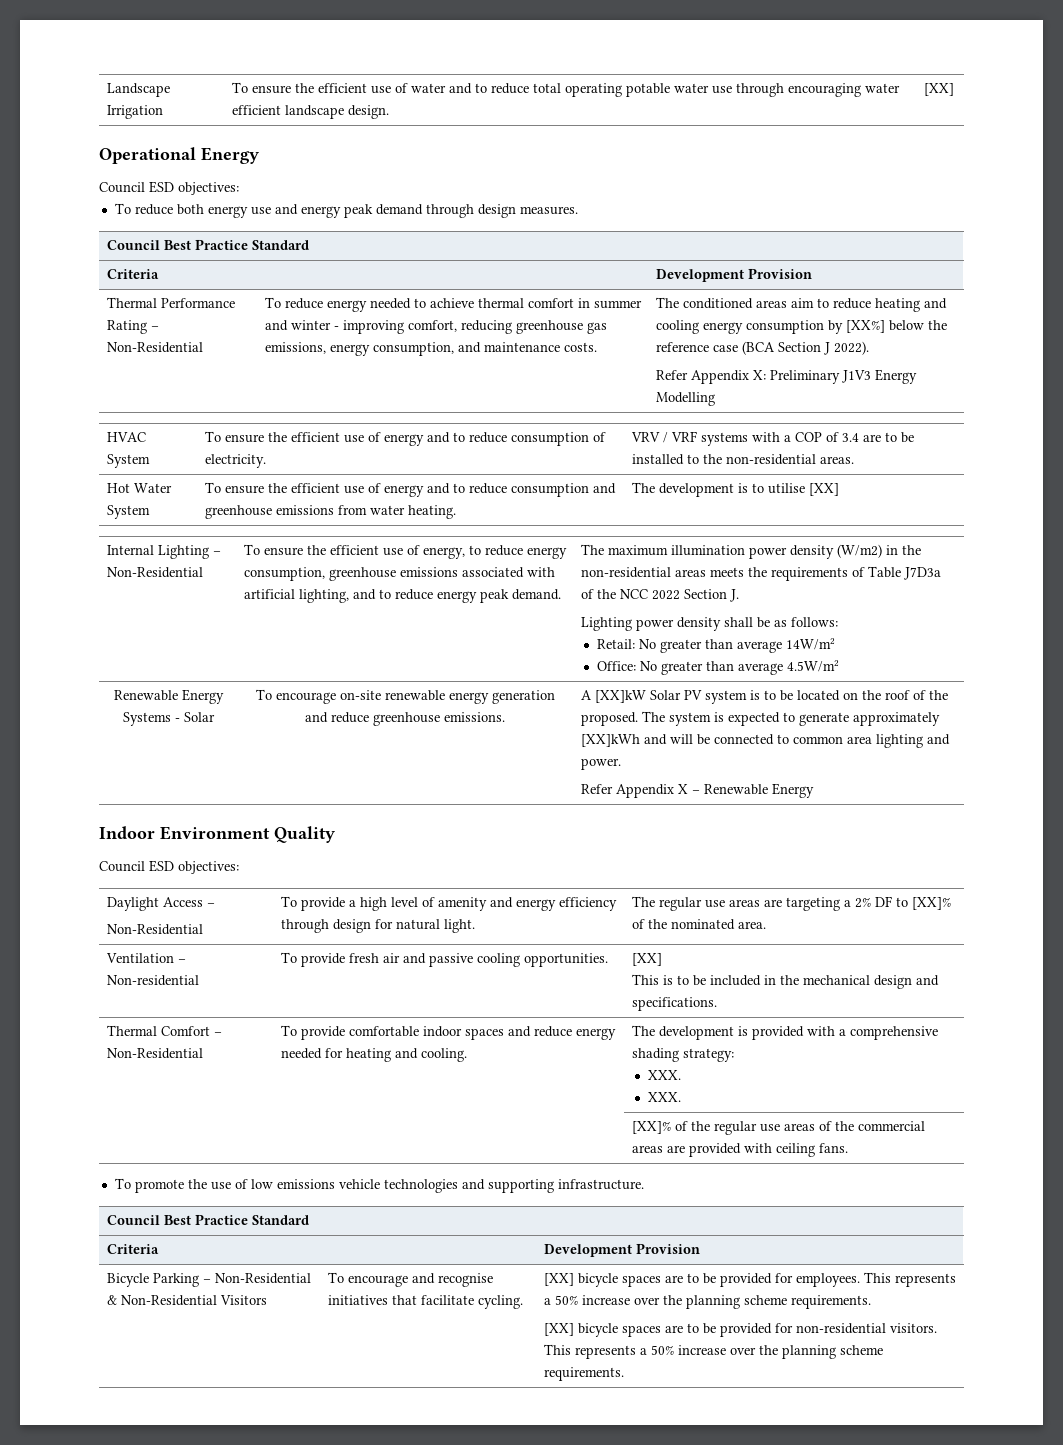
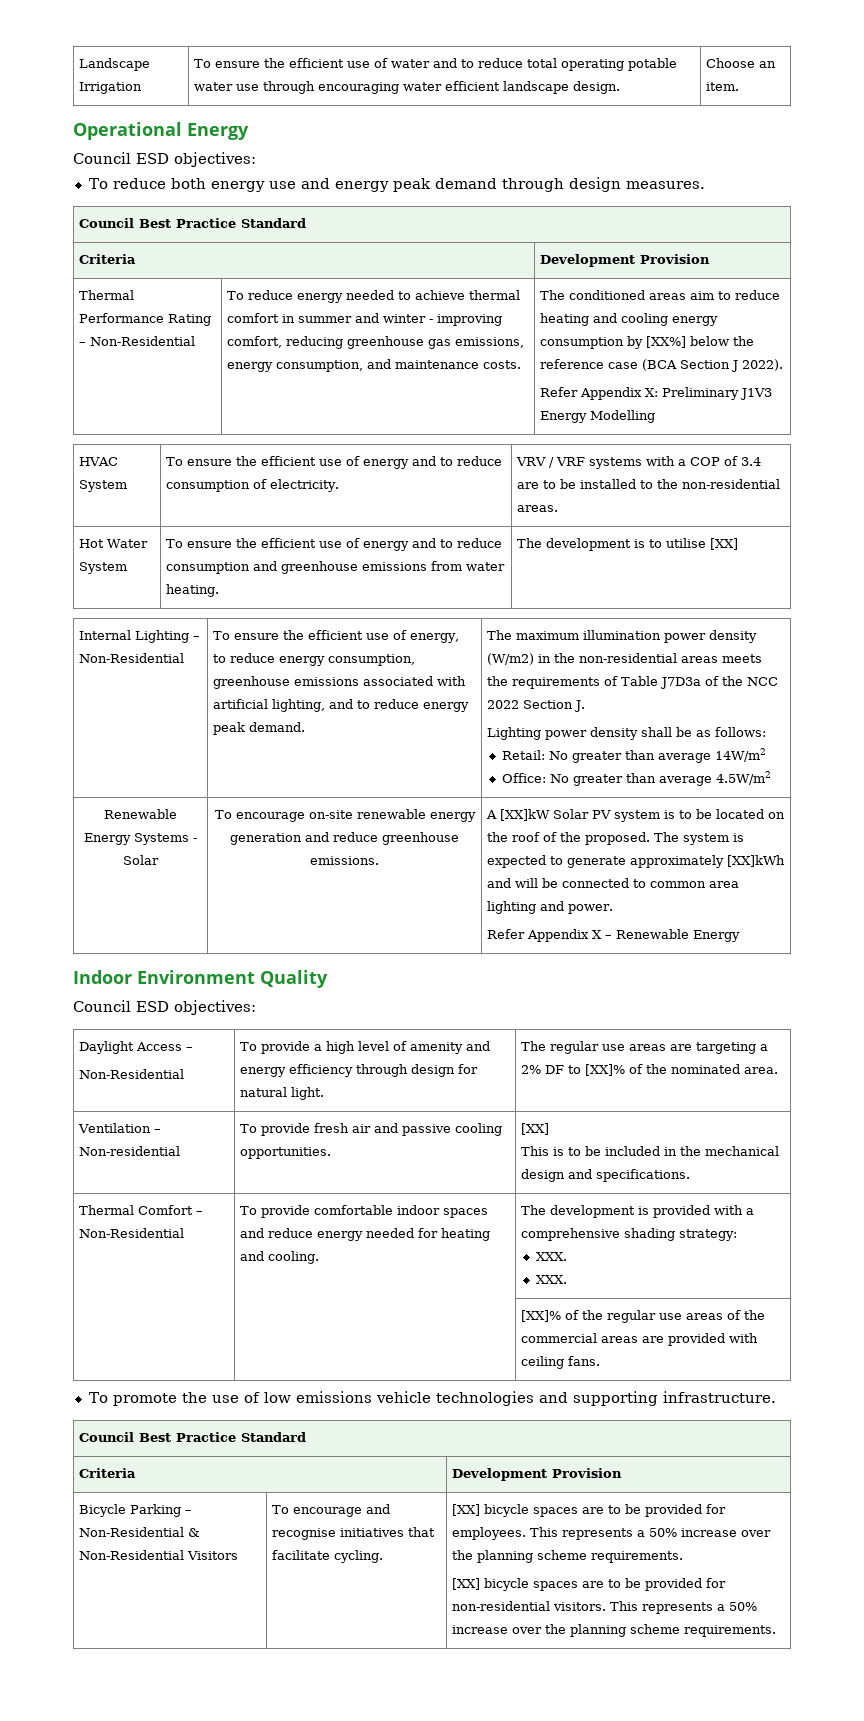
[923,83,954,96] [XX] -> [706,58,777,68] [706,82,740,91] Choose an item.

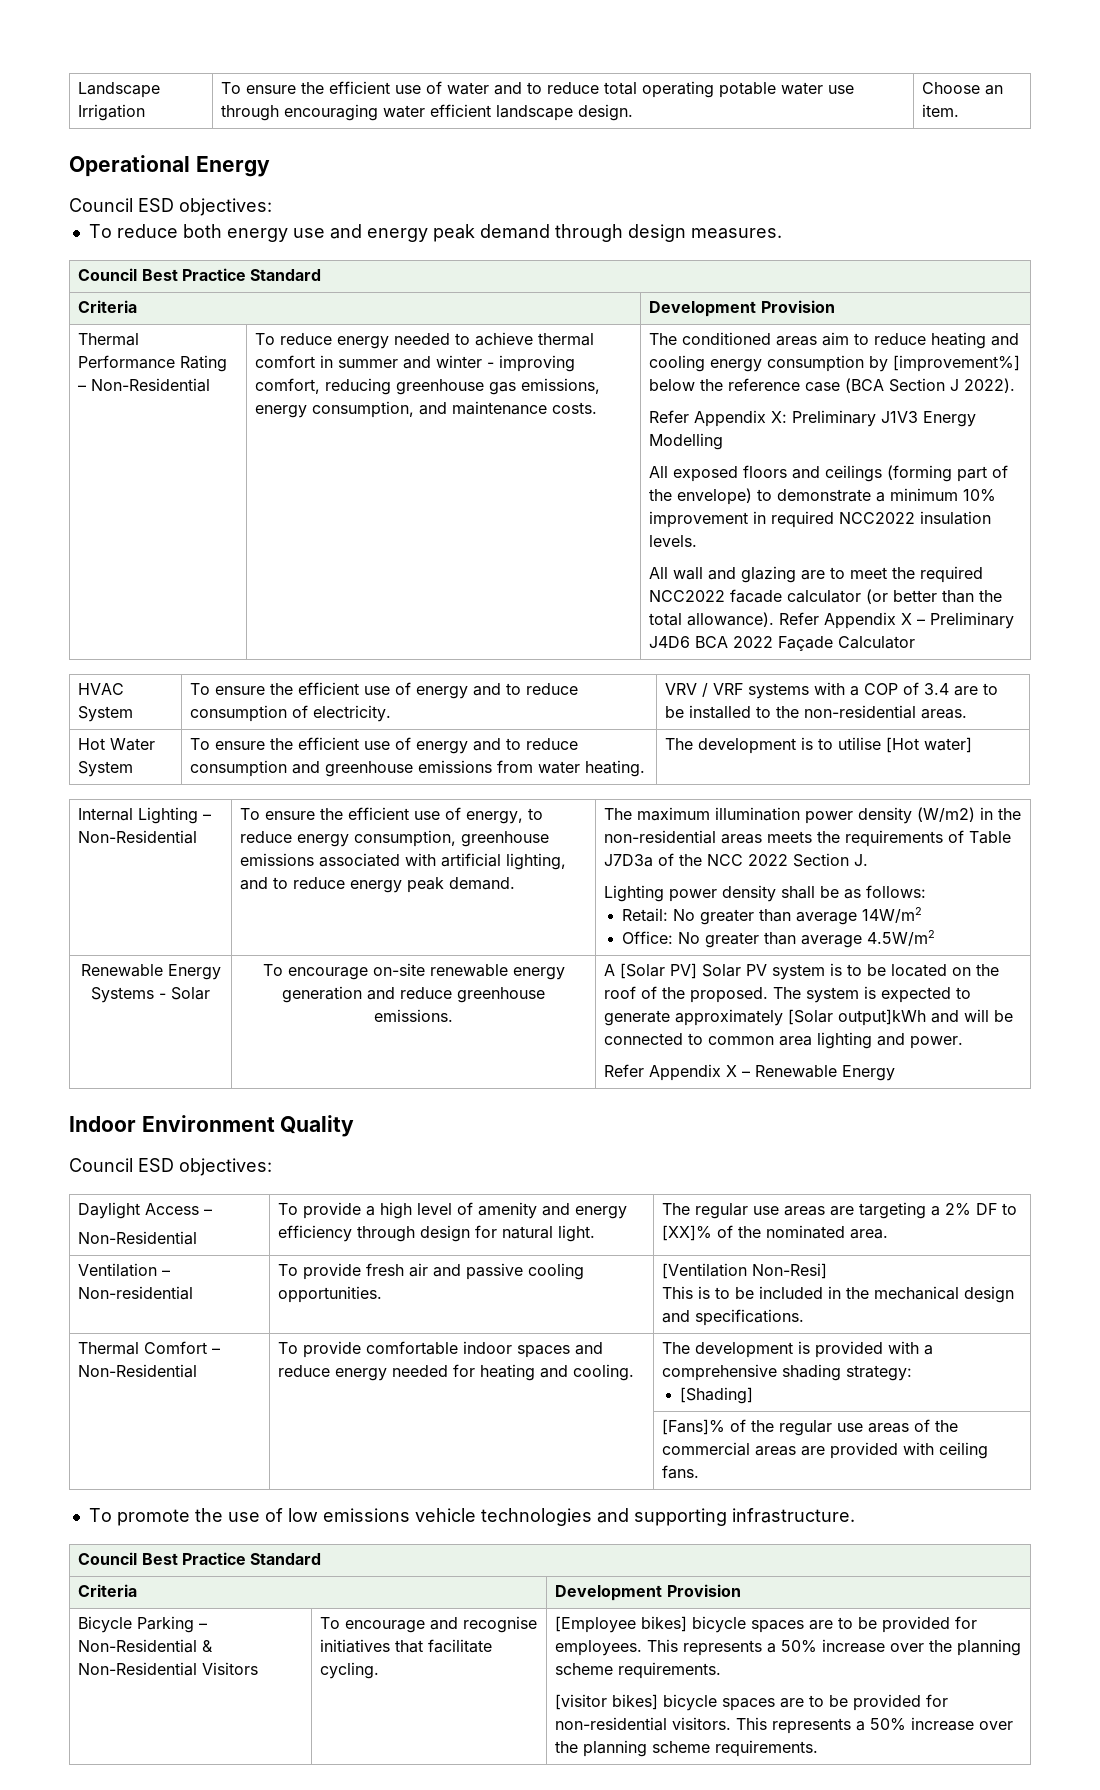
[646,336,687,348] [XX%] -> [893,355,1021,372] [improvement%]
(656, 416) none -> [649,465,1009,482] [649,488,997,505] [649,511,992,528] [649,535,698,547] [649,566,984,583] [649,589,1003,604] [649,612,1015,629] [649,636,916,651] // All exposed floors and ceilings (forming part of the envelope) to demonstrate a minimum 10% improvement in required NCC2022 insulation levels. // All wall and glazing are to meet the required NCC2022 facade calculator (or better than the total allowance). Refer Appendix X – Preliminary J4D6 BCA 2022 Façade Calculator
[710,538,739,550] [XX] -> [886,737,973,753] [Hot water]
[500,809,551,821] [XX]kW -> [620,963,698,979] [Solar PV]
[727,855,786,867] [XX]kWh -> [788,1009,927,1026] [Solar output]kWh
[521,1123,550,1135] [XX] -> [662,1263,828,1279] [Ventilation Non-Resi]
[535,1252,567,1261] [535,1275,567,1284] [521,1310,562,1322] XXX. // XXX. // | | [XX]% -> [680,1387,754,1404] [662,1419,726,1435] [Shading] // | | [Fans]%
[452,1504,481,1516] [XX] -> [555,1616,688,1633] [Employee bikes]
[452,1578,481,1590] [XX] -> [555,1694,659,1710] [visitor bikes]

